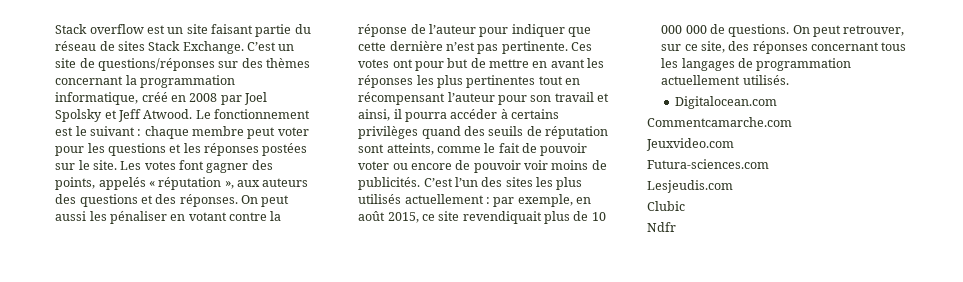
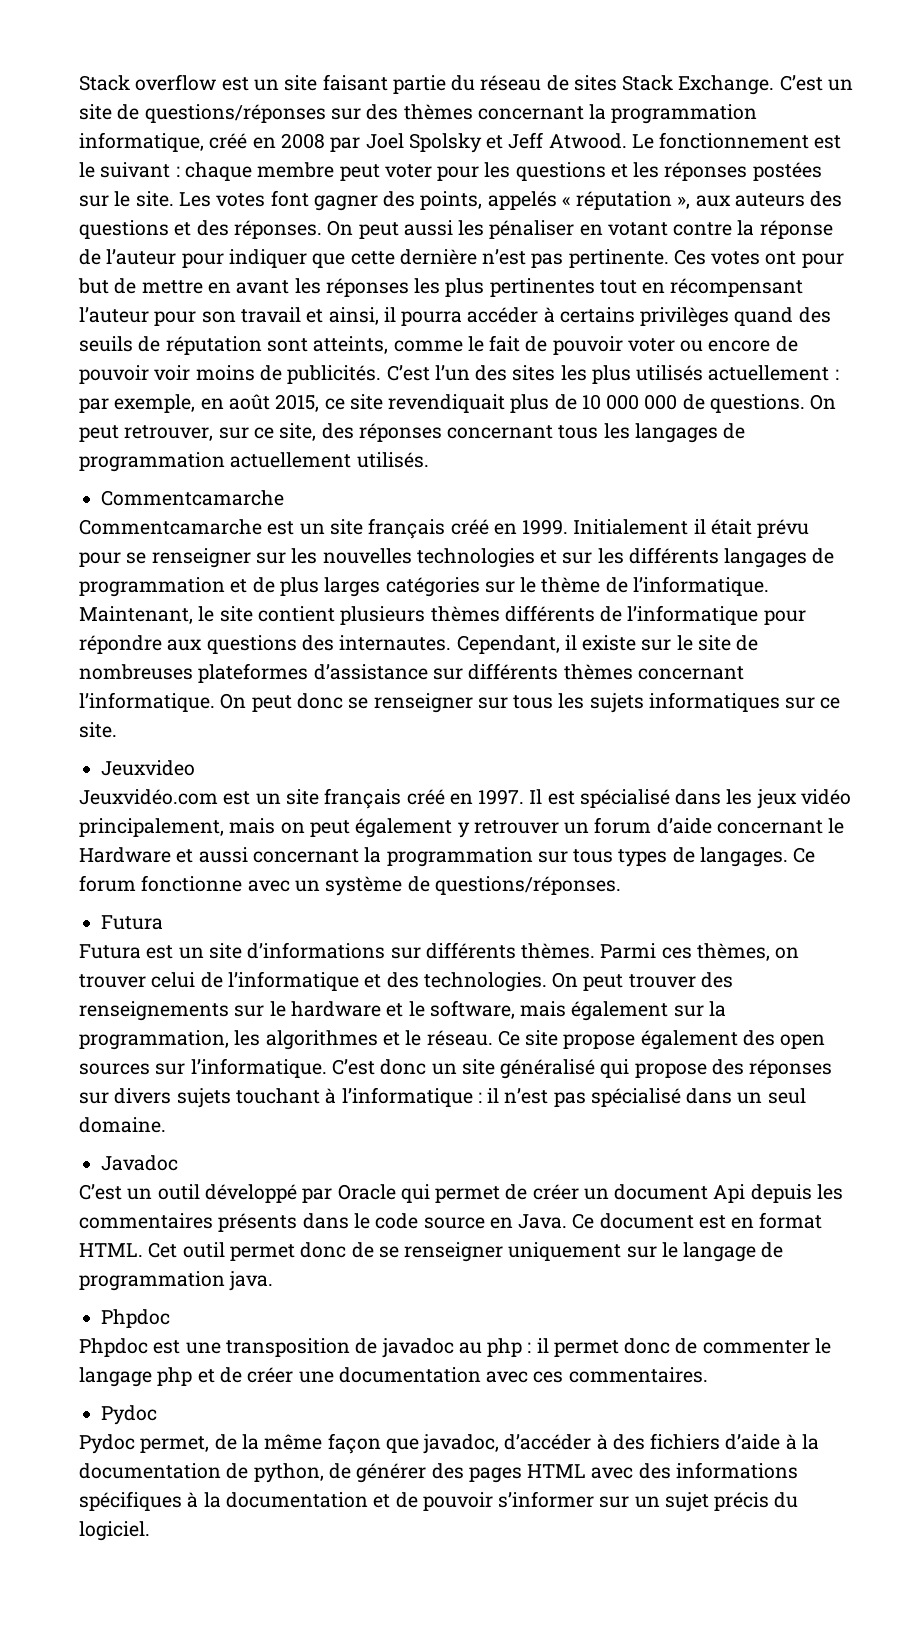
[674,96,777,109] [647,117,792,127] [646,138,734,151] [647,159,769,169] [647,180,733,193] [647,201,685,211] [647,222,676,232] Digitalocean.com // Commentcamarche.com // Jeuxvideo.com // Futura-sciences.com // Lesjeudis.com // Clubic // Ndfr -> [100,490,284,506] [79,518,810,539] [79,547,835,568] [79,576,769,597] [79,605,806,625] [79,635,759,654] [79,663,744,683] [79,692,841,713] [79,722,118,738] [100,760,195,776] [79,788,851,809] [79,817,845,838] [79,847,816,867] [79,875,621,896] [100,915,163,930] [79,942,800,961] [79,971,733,992] [79,1000,726,1021] [79,1030,826,1050] [79,1058,833,1079] [79,1087,806,1108] [79,1117,167,1133] [100,1155,178,1171] [79,1184,843,1203] [79,1212,823,1232] [79,1242,784,1262] [79,1271,274,1291] [100,1309,170,1328] [79,1338,831,1358] [79,1367,708,1387] [100,1405,157,1425] [79,1433,819,1454] [79,1462,798,1483] [79,1491,799,1512] [79,1521,151,1541] Commentcamarche // Commentcamarche est un site français créé en 1999. Initialement il était prévu pour se renseigner sur les nouvelles technologies et sur les différents langages de programmation et de plus larges catégories sur le thème de l’informatique. Maintenant, le site contient plusieurs thèmes différents de l’informatique pour répondre aux questions des internautes. Cependant, il existe sur le site de nombreuses plateformes d’assistance sur différents thèmes concernant l’informatique. On peut donc se renseigner sur tous les sujets informatiques sur ce site. // Jeuxvideo // Jeuxvidéo.com est un site français créé en 1997. Il est spécialisé dans les jeux vidéo principalement, mais on peut également y retrouver un forum d’aide concernant le Hardware et aussi concernant la programmation sur tous types de langages. Ce forum fonctionne avec un système de questions/réponses. // Futura // Futura est un site d’informations sur différents thèmes. Parmi ces thèmes, on trouver celui de l’informatique et des technologies. On peut trouver des renseignements sur le hardware et le software, mais également sur la programmation, les algorithmes et le réseau. Ce site propose également des open sources sur l’informatique. C’est donc un site généralisé qui propose des réponses sur divers sujets touchant à l’informatique : il n’est pas spécialisé dans un seul domaine. // Javadoc // C’est un outil développé par Oracle qui permet de créer un document Api depuis les commentaires présents dans le code source en Java. Ce document est en format HTML. Cet outil permet donc de se renseigner uniquement sur le langage de programmation java. // Phpdoc // Phpdoc est une transposition de javadoc au php : il permet donc de commenter le langage php et de créer une documentation avec ces commentaires. // Pydoc // Pydoc permet, de la même façon que javadoc, d’accéder à des fichiers d’aide à la documentation de python, de générer des pages HTML avec des informations spécifiques à la documentation et de pouvoir s’informer sur un sujet précis du logiciel.

